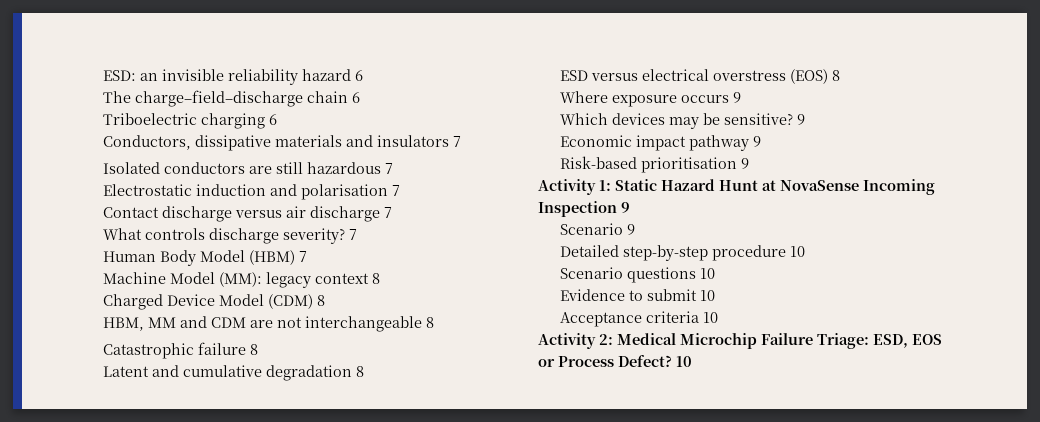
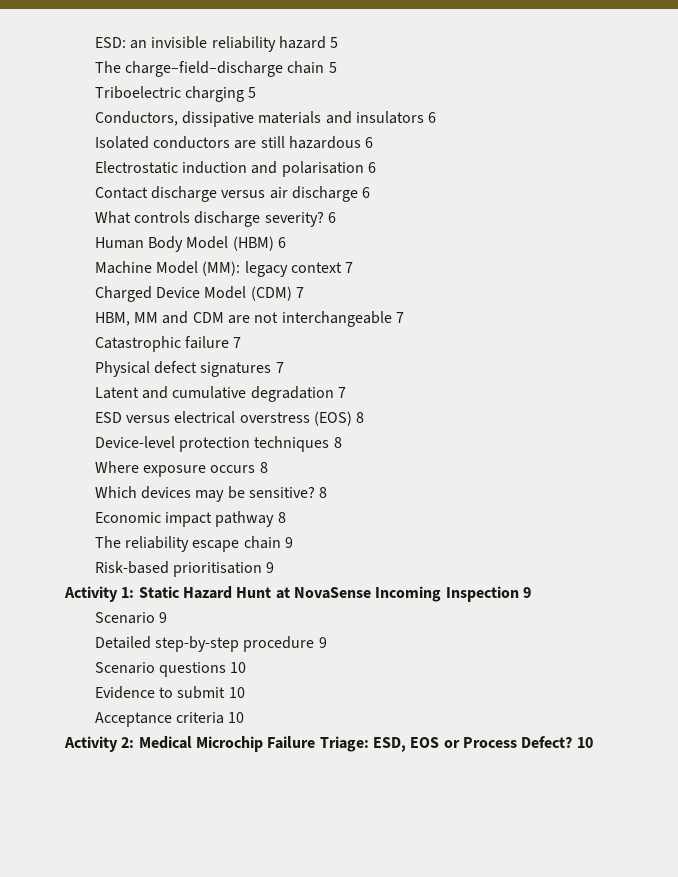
[354,70,363,81] 6 -> [330,37,339,48] 5
[351,92,360,103] 6 -> [328,62,337,73] 5
[268,114,277,125] 6 -> [248,87,257,98] 5
[452,136,461,147] 7 -> [428,112,437,123] 6
[384,163,393,174] 7 -> [365,137,374,148] 6
[391,185,400,196] 7 -> [367,162,376,173] 6
[383,207,392,218] 7 -> [362,187,371,198] 6
[348,229,357,240] 7 -> [327,212,336,223] 6
[298,251,307,262] 7 -> [277,237,286,248] 6
[371,273,380,284] 8 -> [345,262,354,273] 7
[316,295,325,306] 8 -> [295,287,304,298] 7
[425,317,434,328] 8 -> [395,312,404,323] 7
[249,344,258,355] 8 -> [233,337,242,348] [94,361,284,377] 7 // Physical defect signatures 7
[355,366,364,377] 8 -> [337,387,346,398] 7
(840, 75) none -> [94,436,342,452] // Device-level protection techniques 8
[732,92,741,103] 9 -> [259,462,268,473] 8
[796,114,805,125] 9 -> [319,487,328,498] 8
(749, 143) none -> [277,512,286,523] [94,536,281,552] 8 // The reliability escape chain
[789,246,805,257] 10 -> [318,637,327,648] 9

